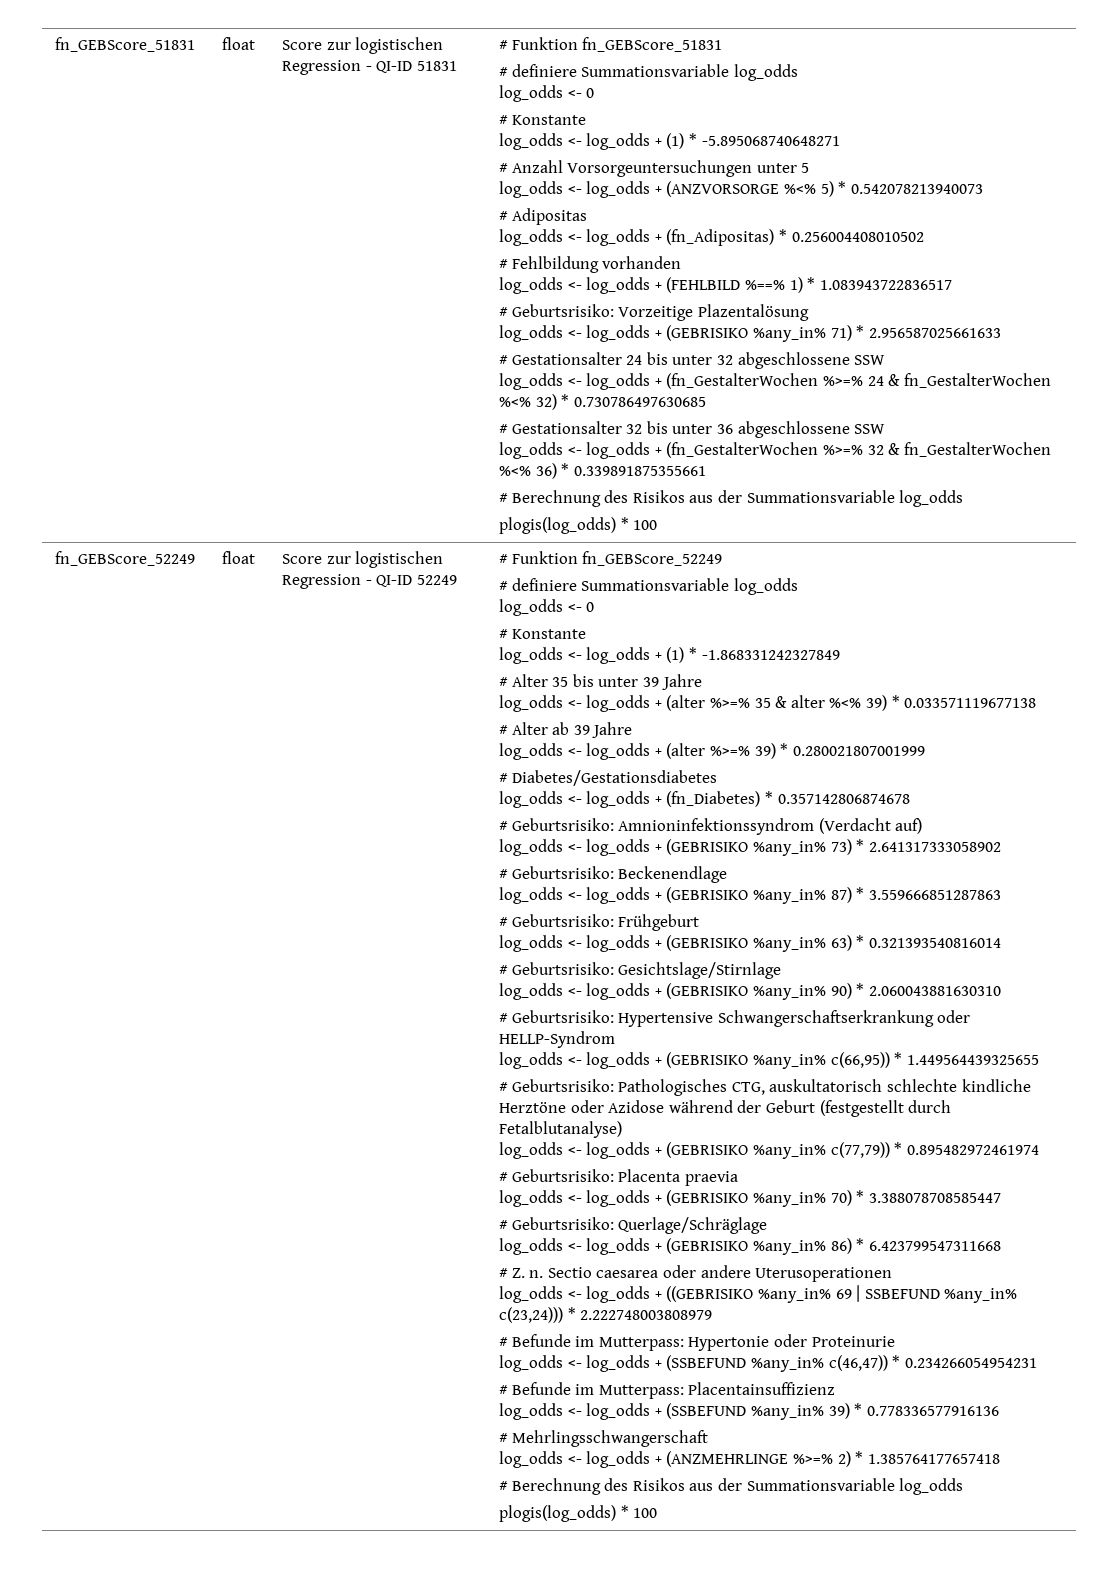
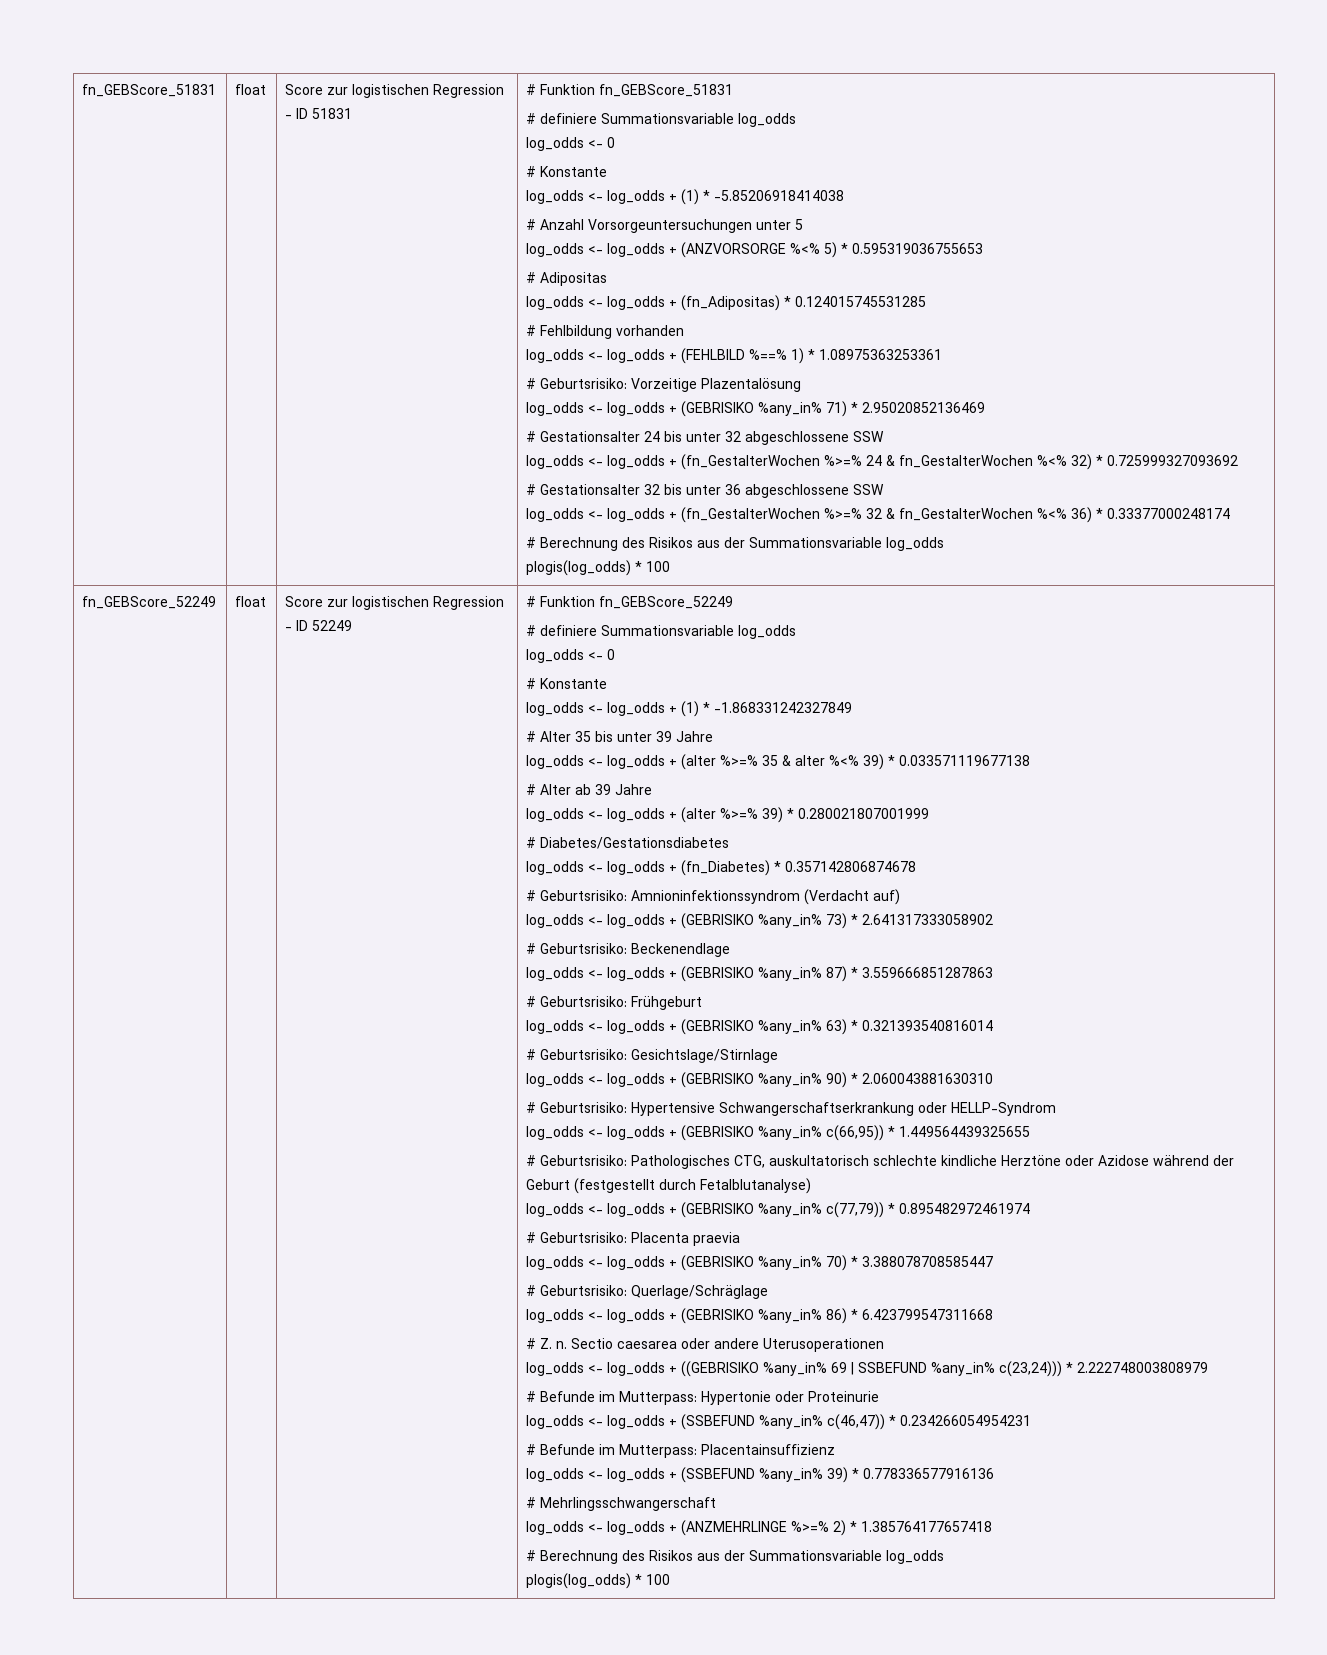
[376,61,413,73] QI-ID -> [296,108,309,119] ID
[701,136,840,146] -5.895068740648271 -> [714,190,845,201] -5.85206918414038
[850,184,983,194] 0.542078213940073 -> [852,243,984,254] 0.595319036755653
[791,232,924,242] 0.256004408010502 -> [795,296,927,307] 0.124015745531285
[819,280,952,290] 1.083943722836517 -> [819,349,943,360] 1.08975363253361
[868,328,1001,338] 2.956587025661633 -> [862,402,986,413] 2.95020852136469
[573,397,706,407] 0.730786497630685 -> [1107,455,1239,466] 0.725999327093692
[573,466,706,476] 0.339891875355661 -> [1107,508,1231,519] 0.33377000248174
[376,575,413,587] QI-ID -> [296,620,309,631] ID

